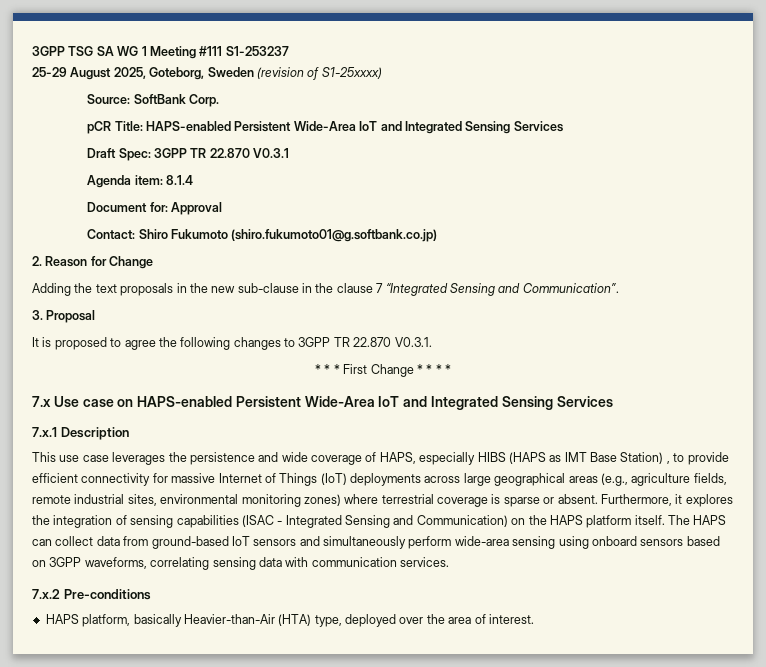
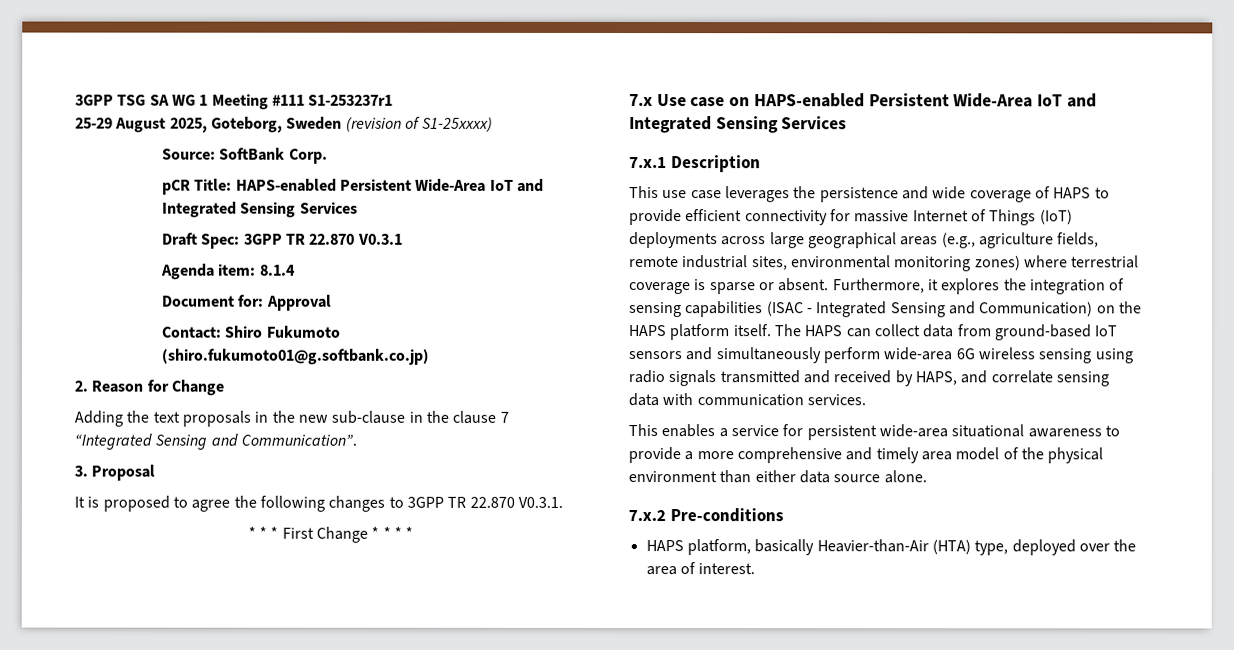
[225,46,289,56] S1-253237 -> [308,94,394,106] S1-253237r1
[379,452,670,465] HAPS, especially HIBS (HAPS as IMT Base Station) , -> [1053,187,1092,199] HAPS
[512,536,720,549] [32,557,210,570] sensing using onboard sensors based on 3GPP waveforms, correlating -> [955,347,1133,364] [628,370,1053,387] 6G wireless sensing using radio signals transmitted and received by HAPS, and correlate
(449, 562) none -> [628,424,1120,441] [628,447,1104,464] [628,470,927,484] // This enables a service for persistent wide-area situational awareness to provide a more comprehensive and timely area model of the physical environment than either data source alone.

